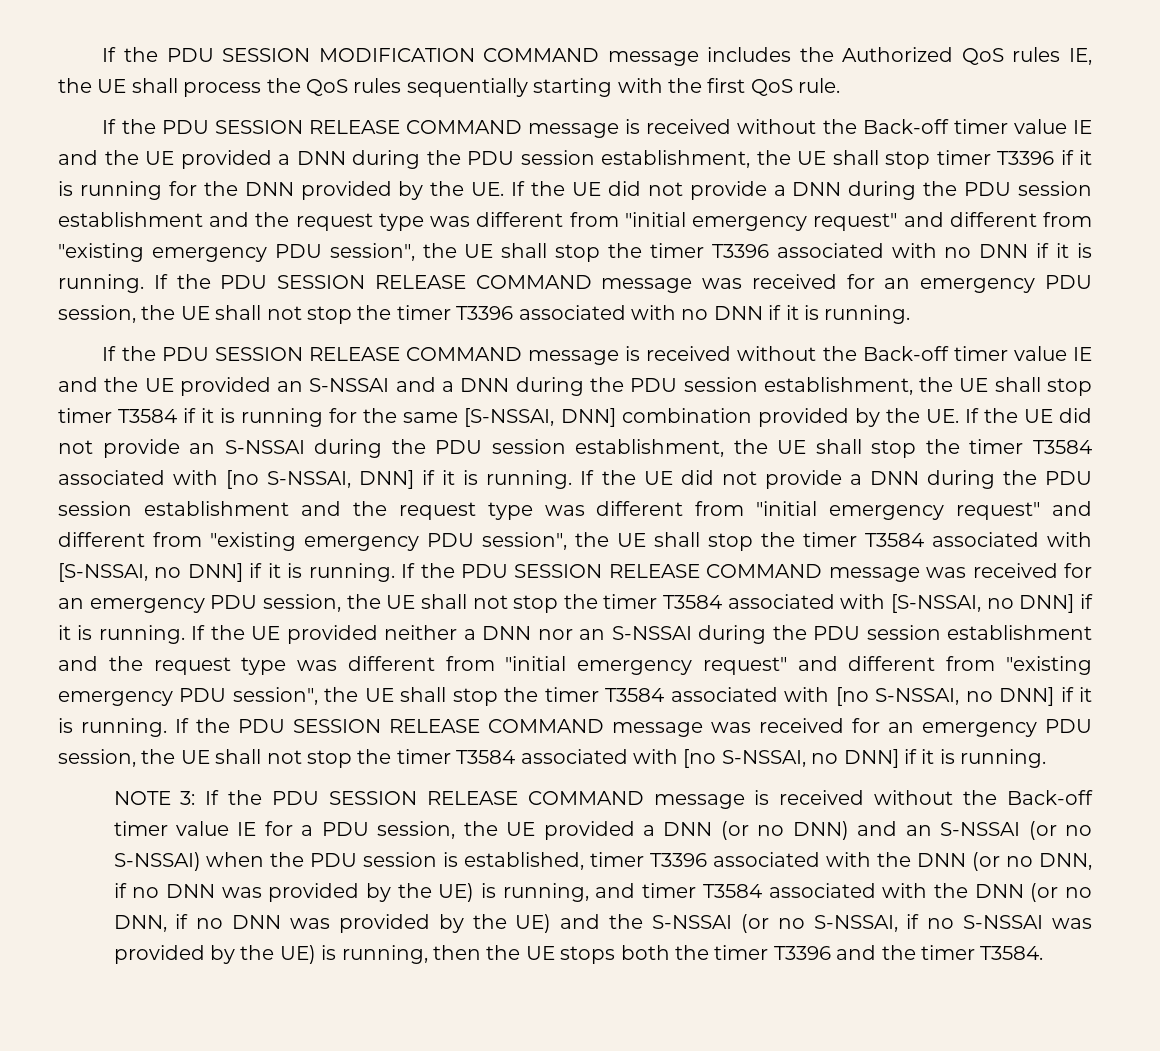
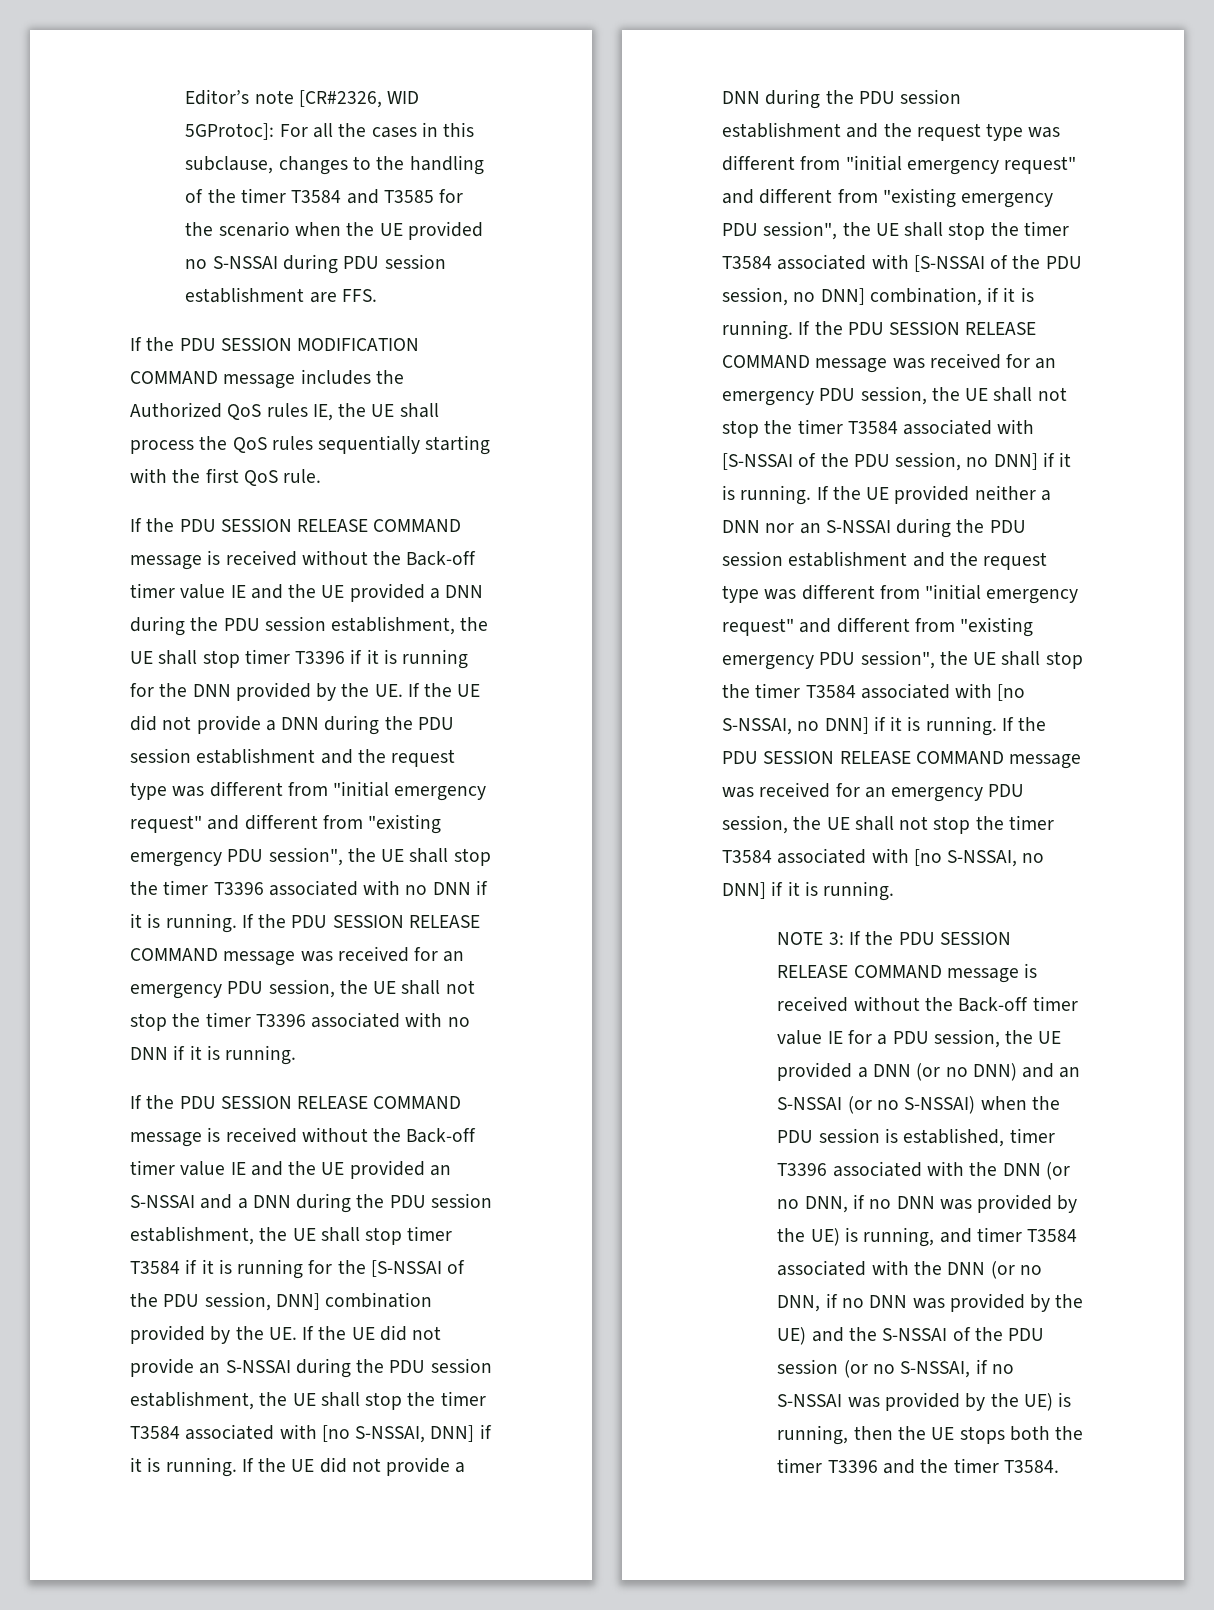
(102, 54) none -> [185,89,420,108] [185,122,475,140] [185,155,484,175] [185,188,464,204] [185,221,483,240] [185,254,446,274] [185,287,378,303] Editor’s note [CR#2326, WID 5GProtoc]: For all the cases in this subclause, changes to the handling of the timer T3584 and T3585 for the scenario when the UE provided no S-NSSAI during PDU session establishment are FFS. //
[403,408,555,427] same [S-NSSAI, -> [370,1260,466,1277] [130,1292,271,1311] [S-NSSAI of the PDU session,
[58,563,243,582] [S-NSSAI, no DNN] -> [913,255,1082,272] [722,287,982,306] [S-NSSAI of the PDU session, no DNN] combination,
[891,594,982,613] [S-NSSAI, -> [722,452,962,471] [S-NSSAI of the PDU session,
(732, 922) none -> [952,1327,1045,1341] [777,1359,839,1374] of the PDU session

